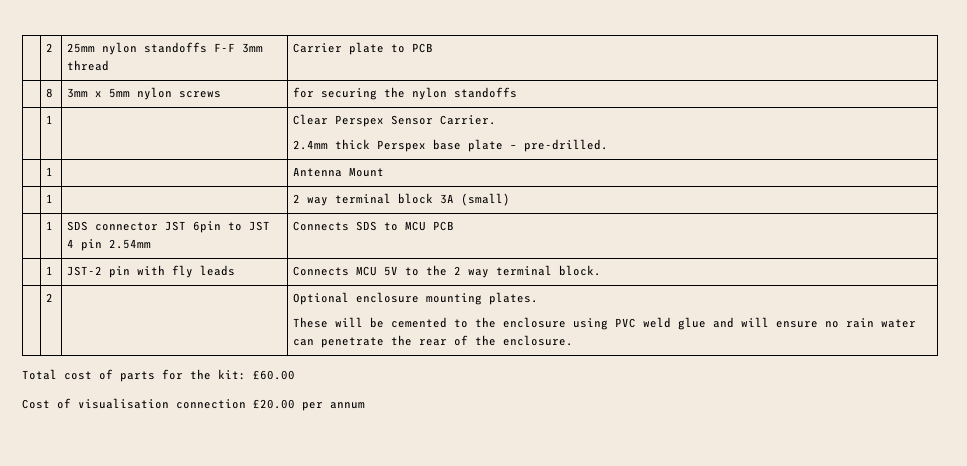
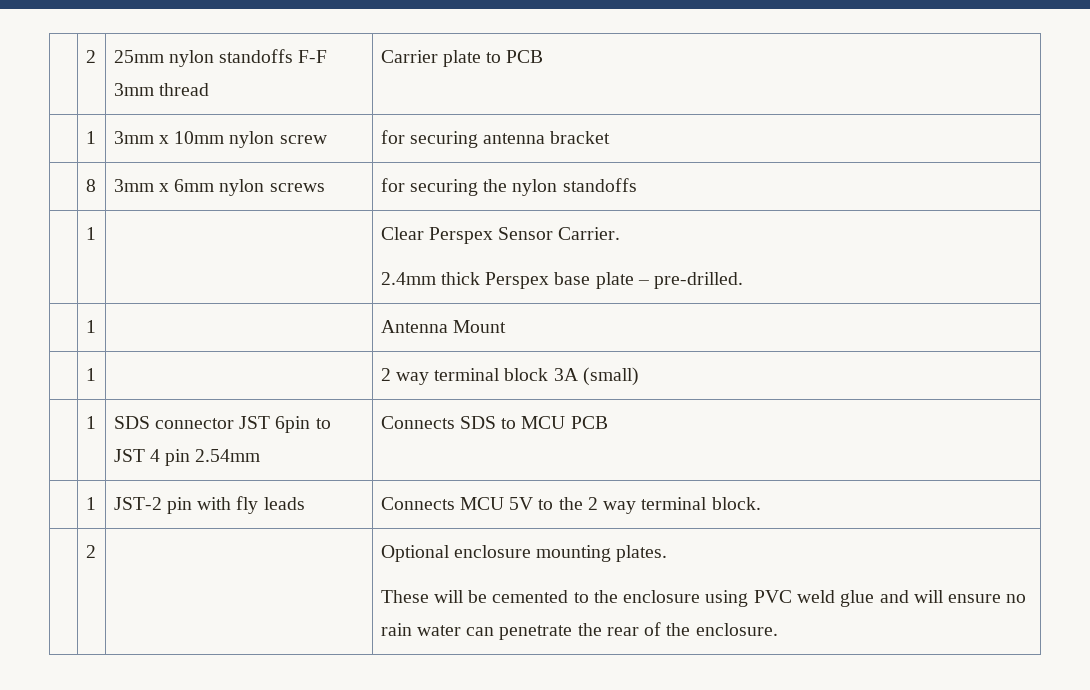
(434, 48) none -> [85,131,96,144] [113,131,327,148] [380,130,611,148] // | 1 | 3mm x 10mm nylon screw | for securing antenna bracket
[109,88,131,98] 5mm -> [174,179,215,192] 6mm
[22,369,295,382] [22,398,365,411] // Total cost of parts for the kit: £60.00 // Cost of visualisation connection £20.00 per annum -> (778, 629) none

